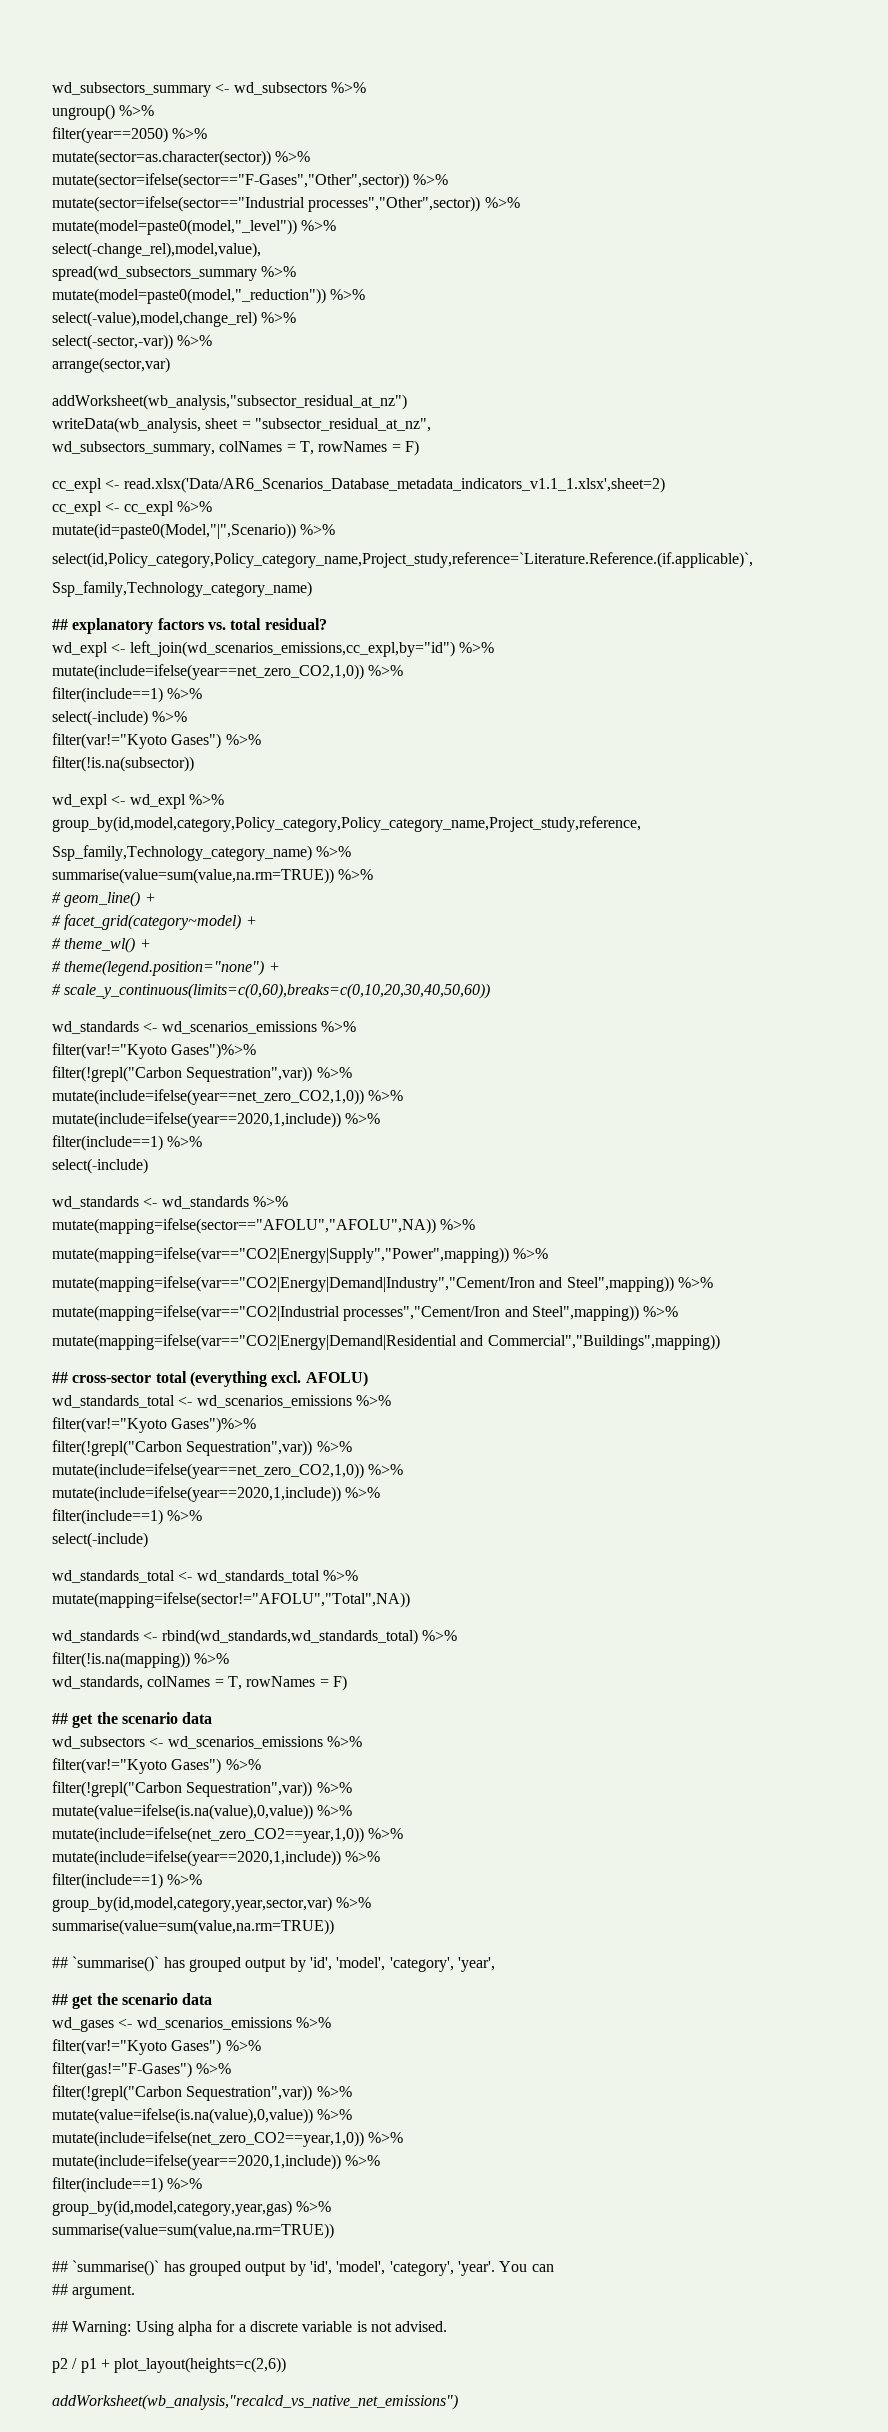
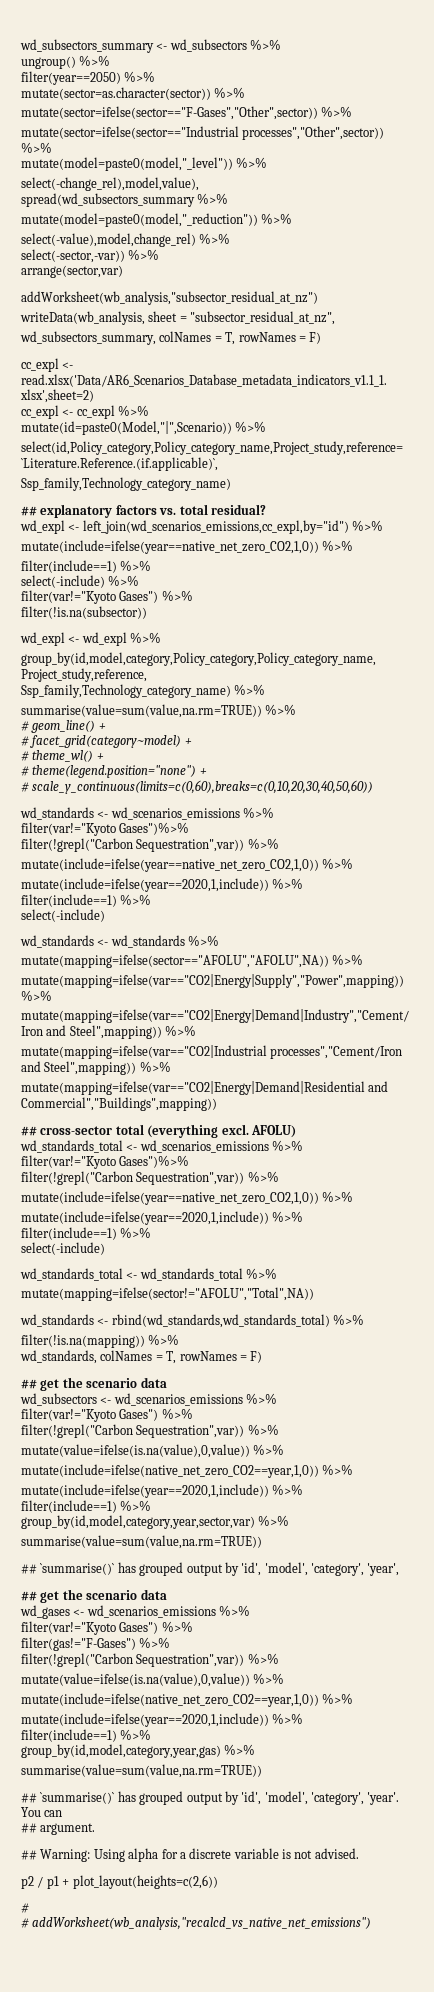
[52,664,364,680] mutate(include=ifelse(year==net_zero_CO2,1,0)) -> [21,540,319,554] mutate(include=ifelse(year==native_net_zero_CO2,1,0))
[52,1089,364,1105] mutate(include=ifelse(year==net_zero_CO2,1,0)) -> [21,858,319,872] mutate(include=ifelse(year==native_net_zero_CO2,1,0))
[52,1463,364,1479] mutate(include=ifelse(year==net_zero_CO2,1,0)) -> [21,1191,319,1205] mutate(include=ifelse(year==native_net_zero_CO2,1,0))
[52,1827,364,1843] mutate(include=ifelse(net_zero_CO2==year,1,0)) -> [21,1464,319,1478] mutate(include=ifelse(native_net_zero_CO2==year,1,0))
[52,2131,364,2147] mutate(include=ifelse(net_zero_CO2==year,1,0)) -> [21,1693,319,1707] mutate(include=ifelse(native_net_zero_CO2==year,1,0))
(287, 2365) none -> [21,1903,29,1913] [21,1918,29,1928] # // #

